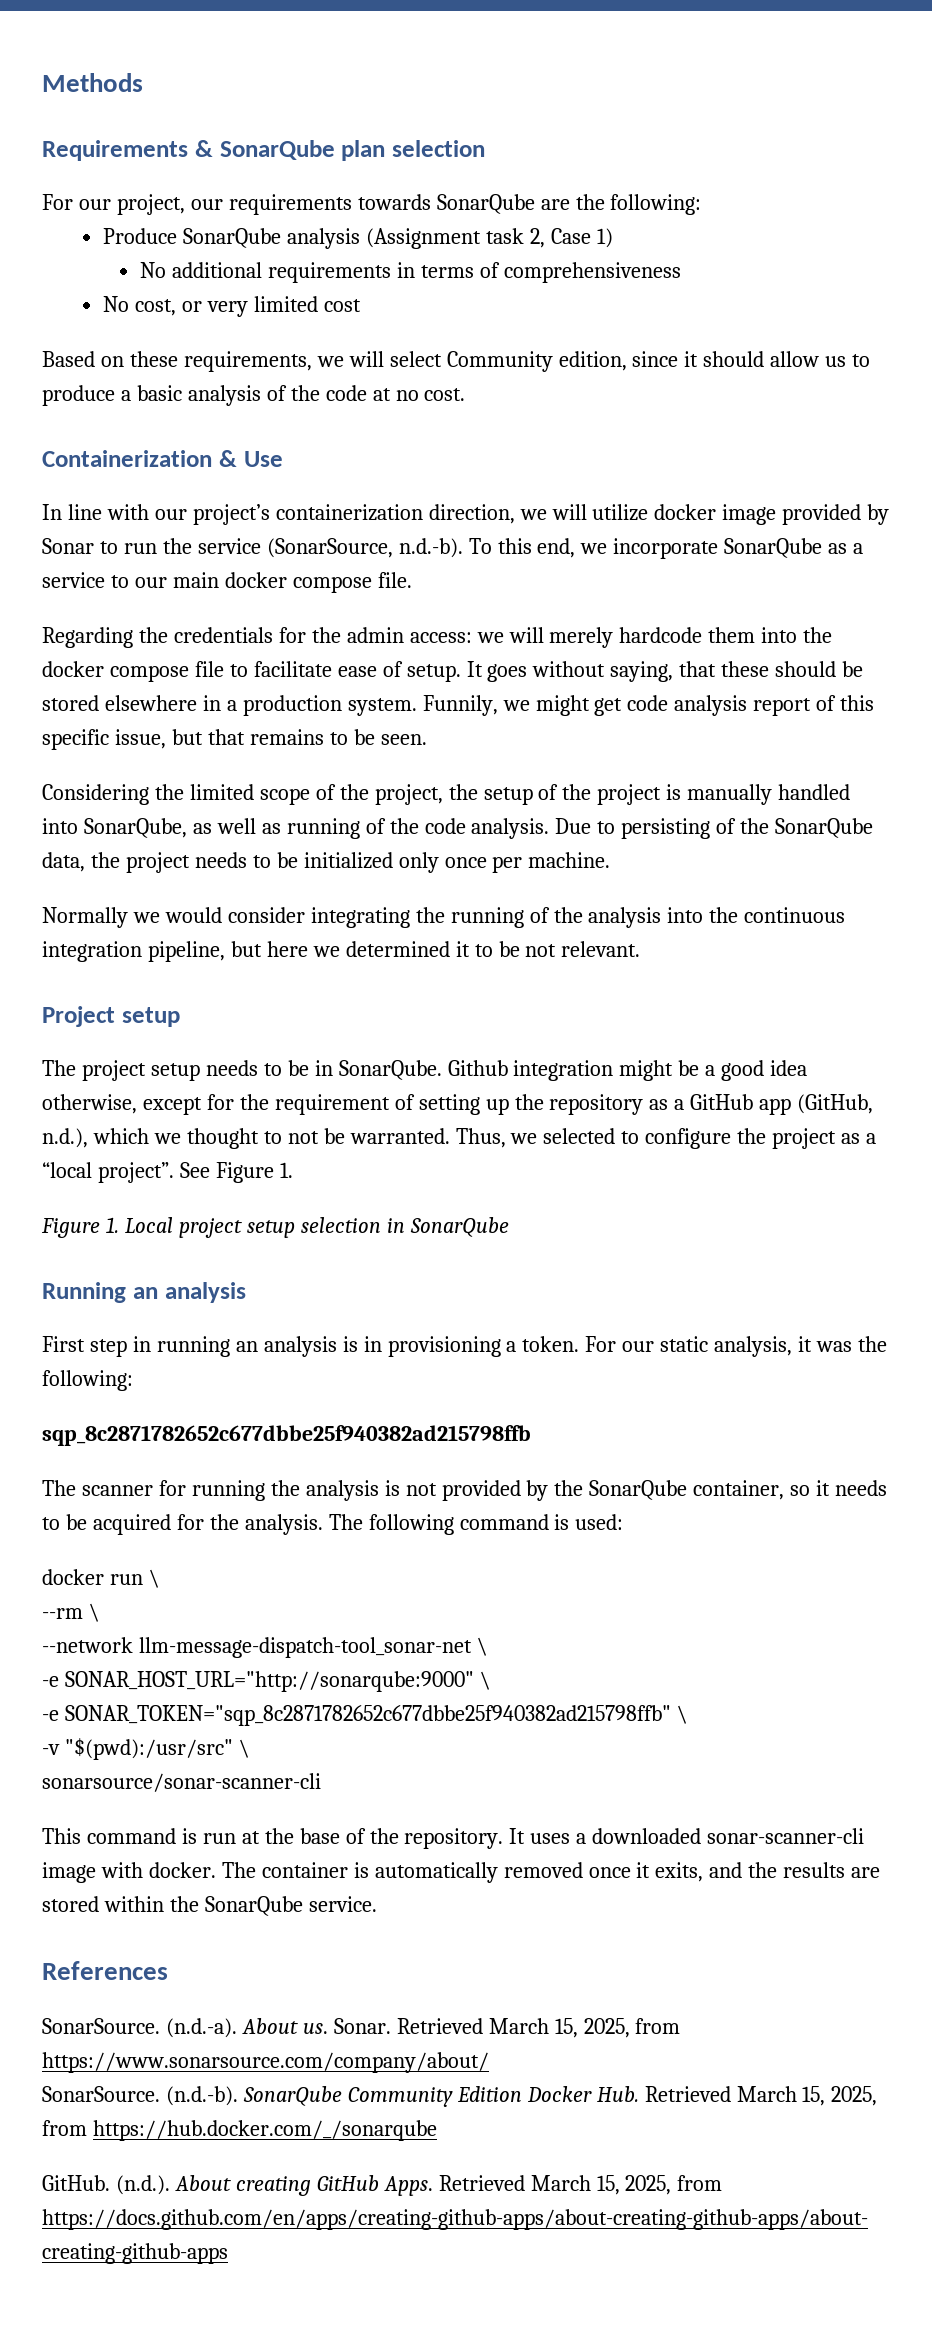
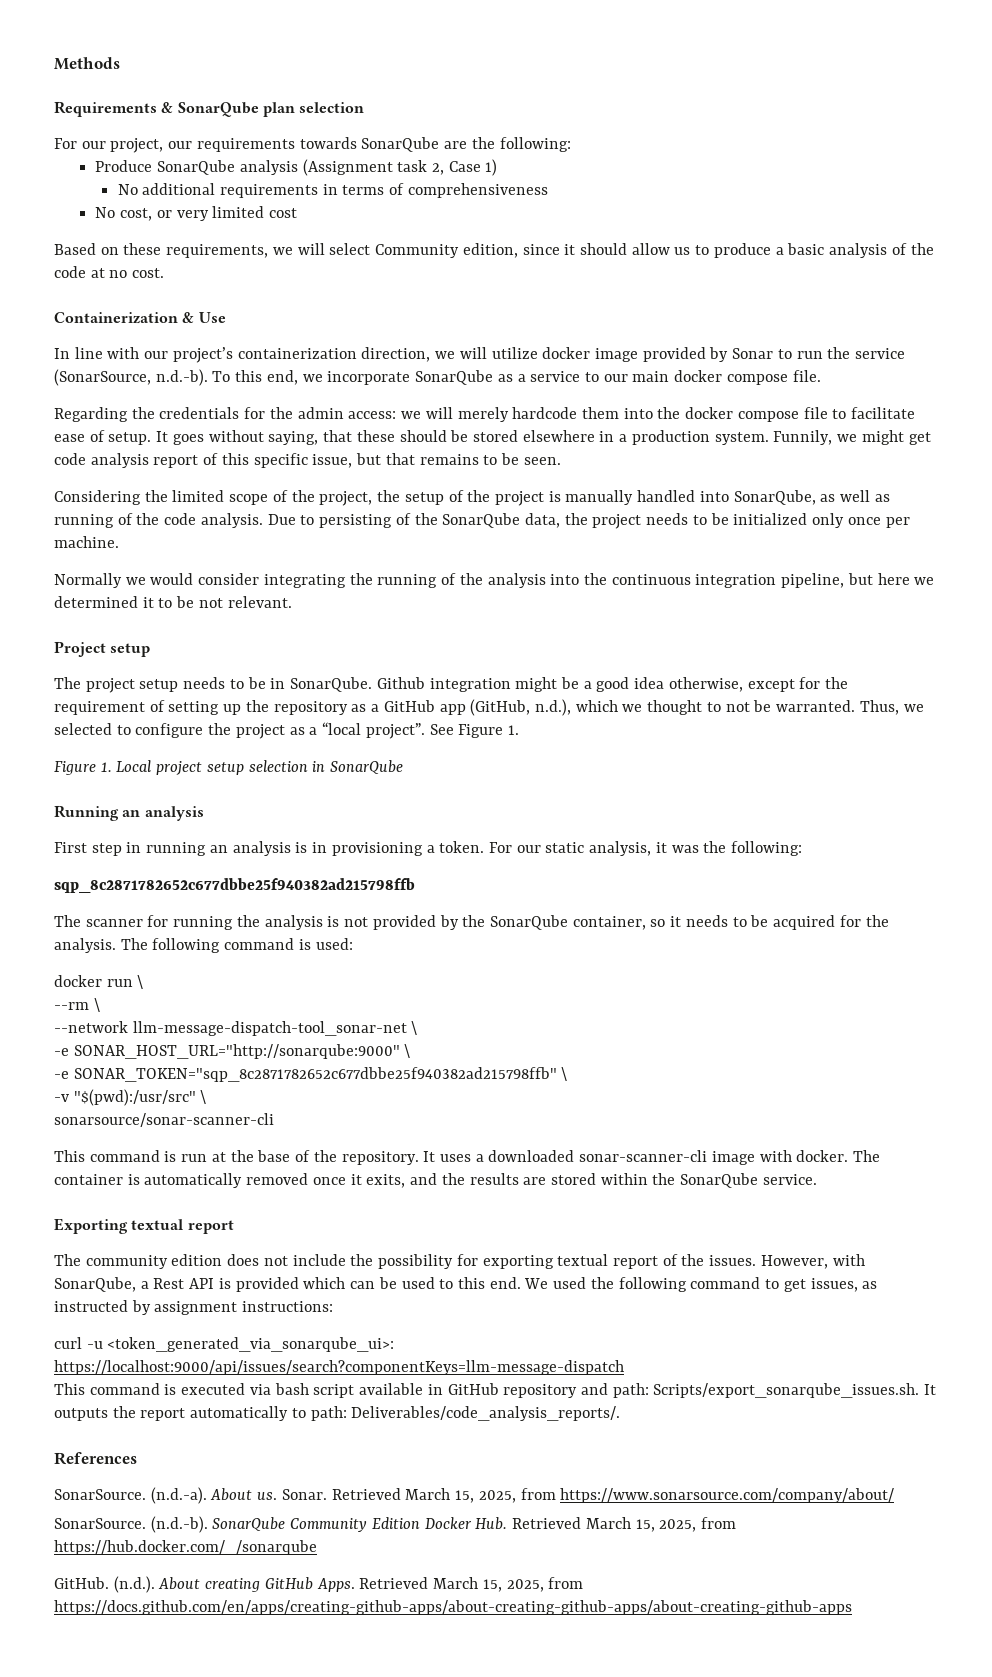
(377, 1904) none -> [54,1218,234,1234] [54,1254,865,1269] [54,1277,878,1292] [54,1300,334,1315] [54,1337,395,1352] [54,1360,624,1375] [54,1383,937,1398] [54,1406,621,1421] // Exporting textual report // The community edition does not include the possibility for exporting textual report of the issues. However, with SonarQube, a Rest API is provided which can be used to this end. We used the following command to get issues, as instructed by assignment instructions: // curl -u <token_generated_via_sonarqube_ui>: https://localhost:9000/api/issues/search?componentKeys=llm-message-dispatch // This command is executed via bash script available in GitHub repository and path: Scripts/export_sonarqube_issues.sh. It outputs the report automatically to path: Deliverables/code_analysis_reports/.

